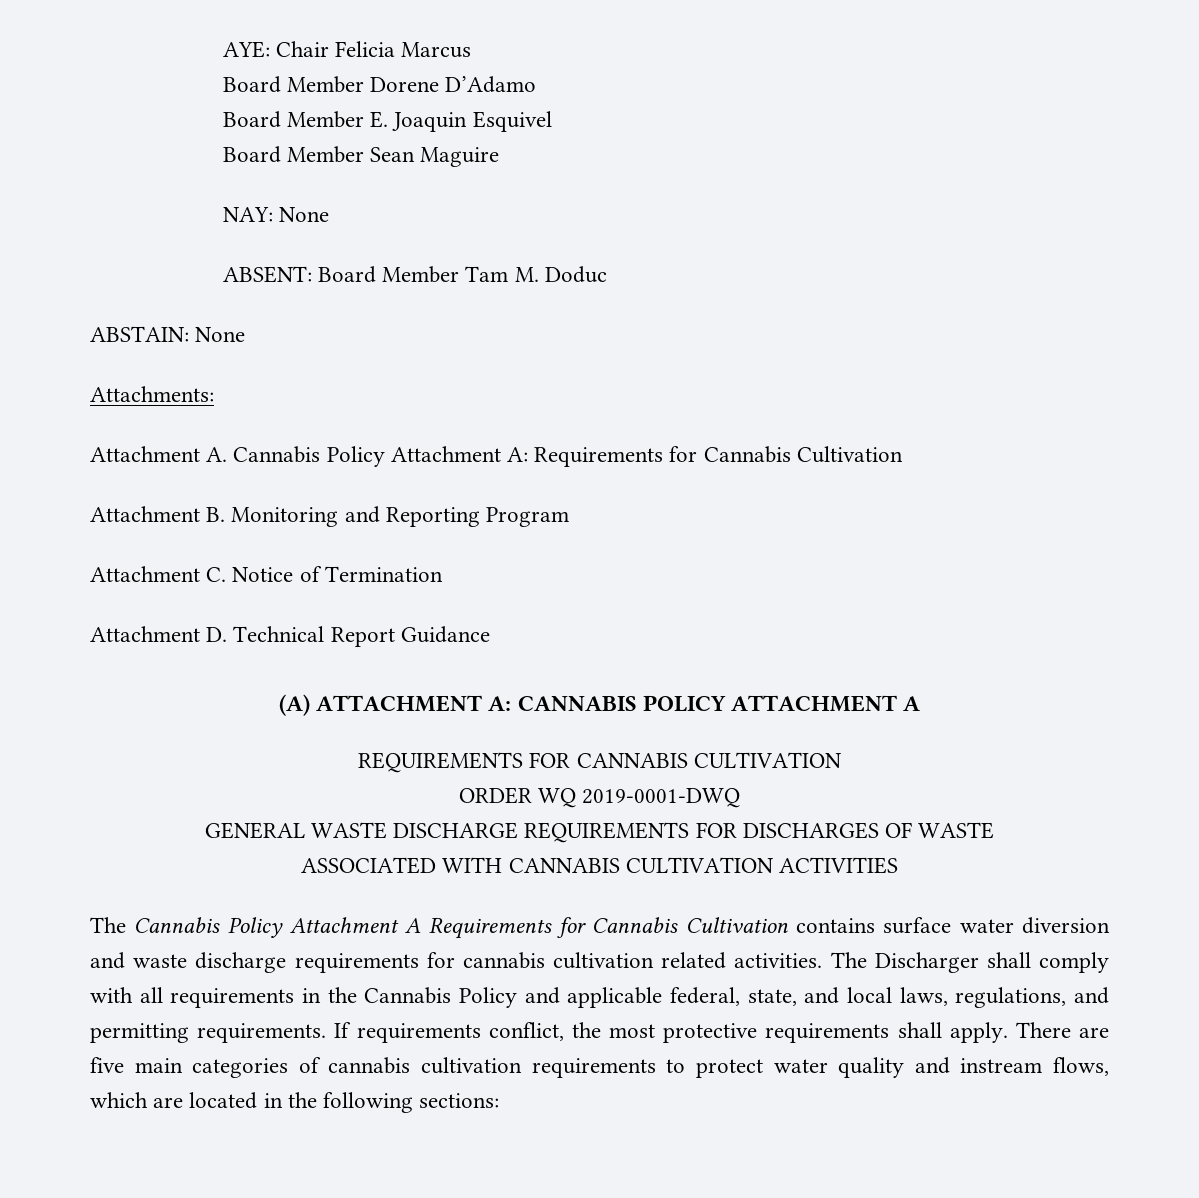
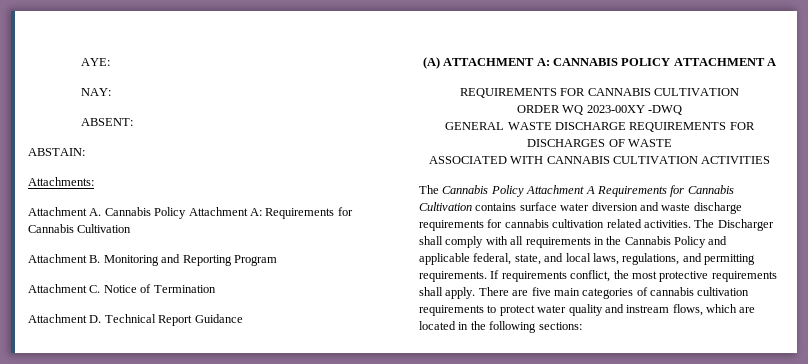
[276,41,472,58] [222,76,537,93] [222,111,552,132] [222,146,500,167] [222,207,330,222] Chair Felicia Marcus // Board Member Dorene D’Adamo // Board Member E. Joaquin Esquivel // Board Member Sean Maguire // NAY: None -> [80,88,111,96] // NAY:
[318,266,607,283] [90,326,246,342] Board Member Tam M. Doduc // ABSTAIN: None -> [28,148,85,156] // ABSTAIN:
[582,788,741,808] 2019-0001-DWQ -> [586,105,683,115] 2023-00XY -DWQ

